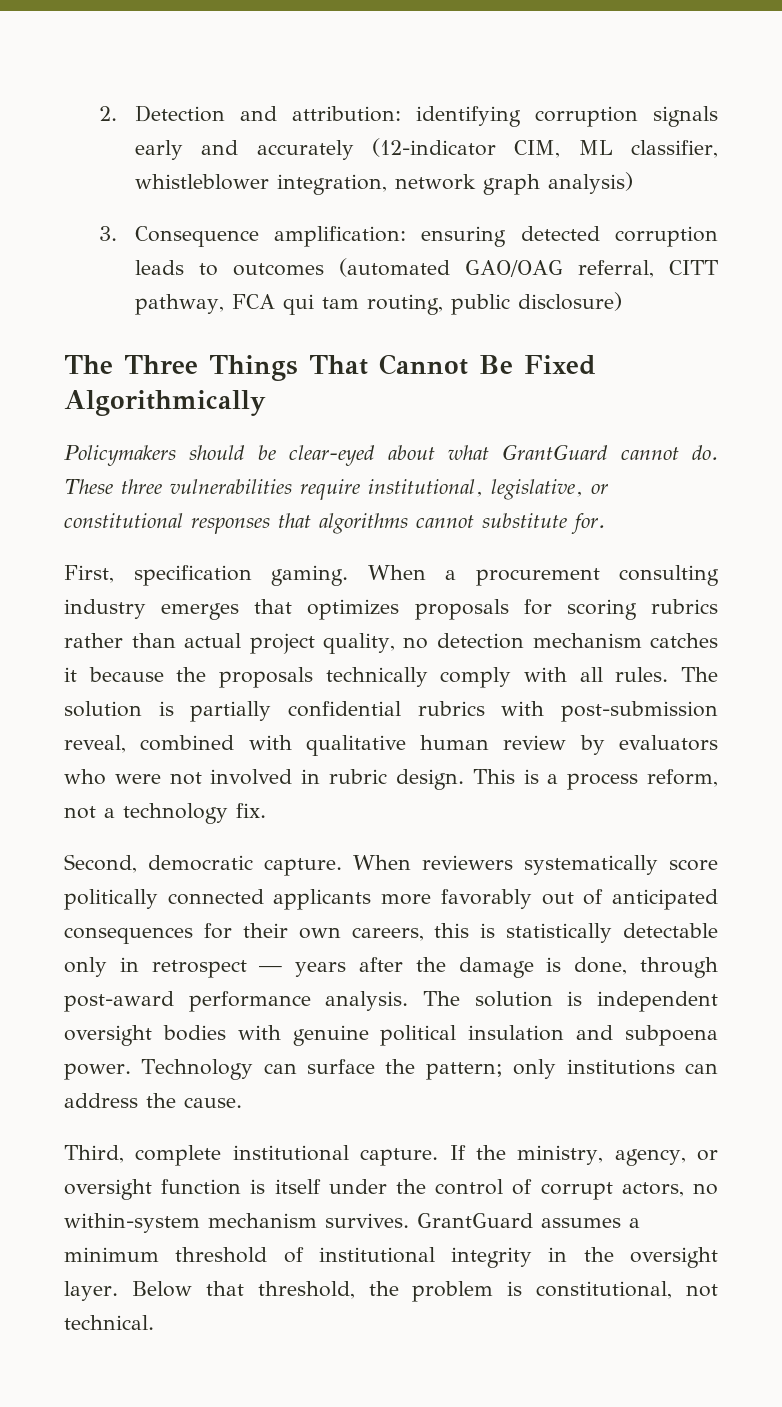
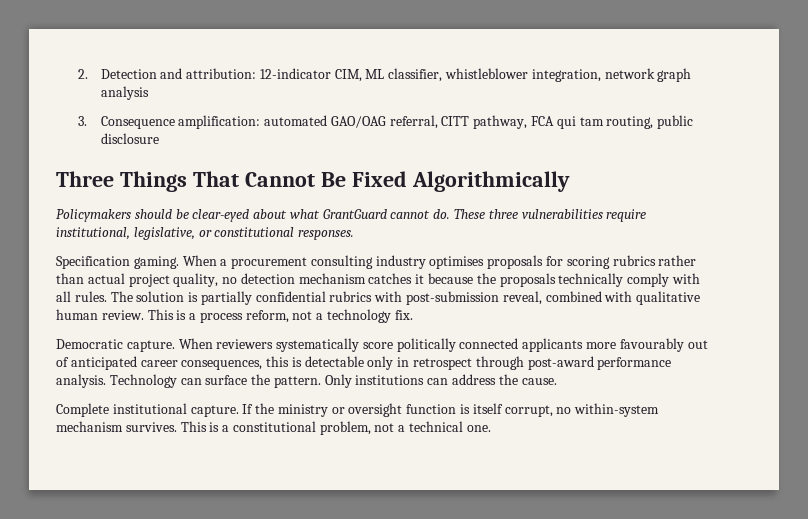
[415,106,718,127] [134,138,496,160] identifying corruption signals early and accurately (12-indicator -> [259,68,331,79] 12-indicator
[547,172,633,194] analysis) -> [100,86,149,100] analysis
[421,226,718,247] [134,258,450,277] ensuring detected corruption leads to outcomes (automated -> [264,115,328,126] automated
[517,292,622,311] [64,355,113,374] disclosure) // The -> [100,133,159,144] disclosure //
[191,513,605,534] [64,565,252,586] responses that algorithms cannot substitute for. // First, specification -> [298,230,355,240] [56,256,130,269] responses. // Specification
[161,599,400,620] emerges that optimizes -> [429,256,485,269] optimises
[503,735,718,755] [64,769,464,790] review by evaluators who were not involved in rubric design. -> [101,310,144,320] review.
[64,854,253,873] Second, democratic -> [56,339,123,349] Democratic
[440,889,532,909] favorably -> [619,338,684,352] favourably
[64,923,424,944] consequences for their own careers, -> [140,360,263,370] career consequences,
[506,923,613,943] statistically -> (302, 362) none
[259,957,718,978] [64,991,719,1012] [64,1025,718,1046] [64,1063,131,1080] — years after the damage is done, through post-award performance analysis. The solution is independent oversight bodies with genuine political insulation and subpoena power. -> [475,356,672,370] [56,374,106,388] through post-award performance analysis.
[425,1059,557,1080] pattern; only -> [273,374,352,388] pattern. Only
[64,1145,222,1166] Third, complete -> [56,403,109,417] Complete
[517,1145,686,1166] ministry, agency, -> [277,404,328,417] ministry
[328,1179,718,1200] [64,1213,640,1233] [64,1247,718,1268] [64,1281,718,1302] [64,1315,154,1330] under the control of corrupt actors, no within-system mechanism survives. GrantGuard assumes a minimum threshold of institutional integrity in the oversight layer. Below that threshold, the problem is constitutional, not technical. -> [504,403,660,417] [56,421,491,435] corrupt, no within-system mechanism survives. This is a constitutional problem, not a technical one.

